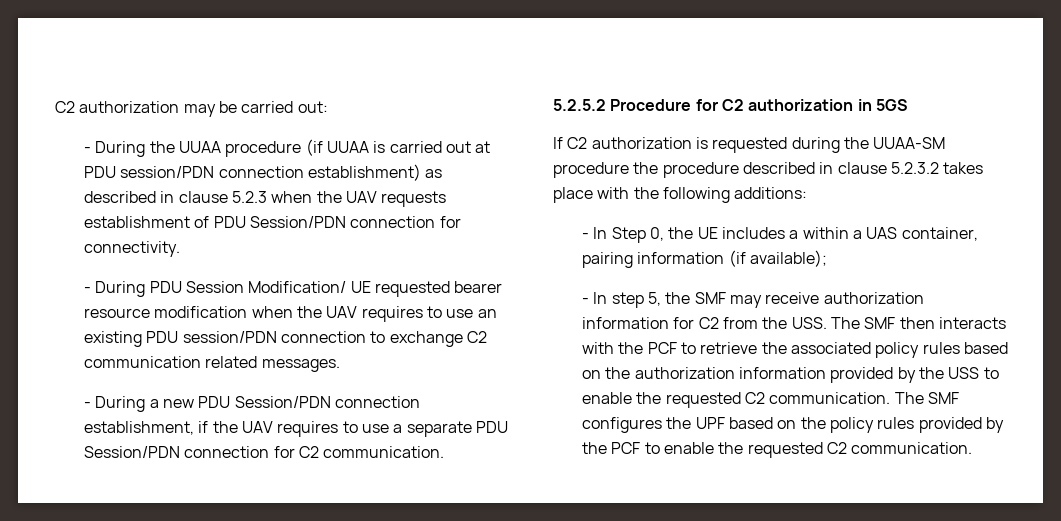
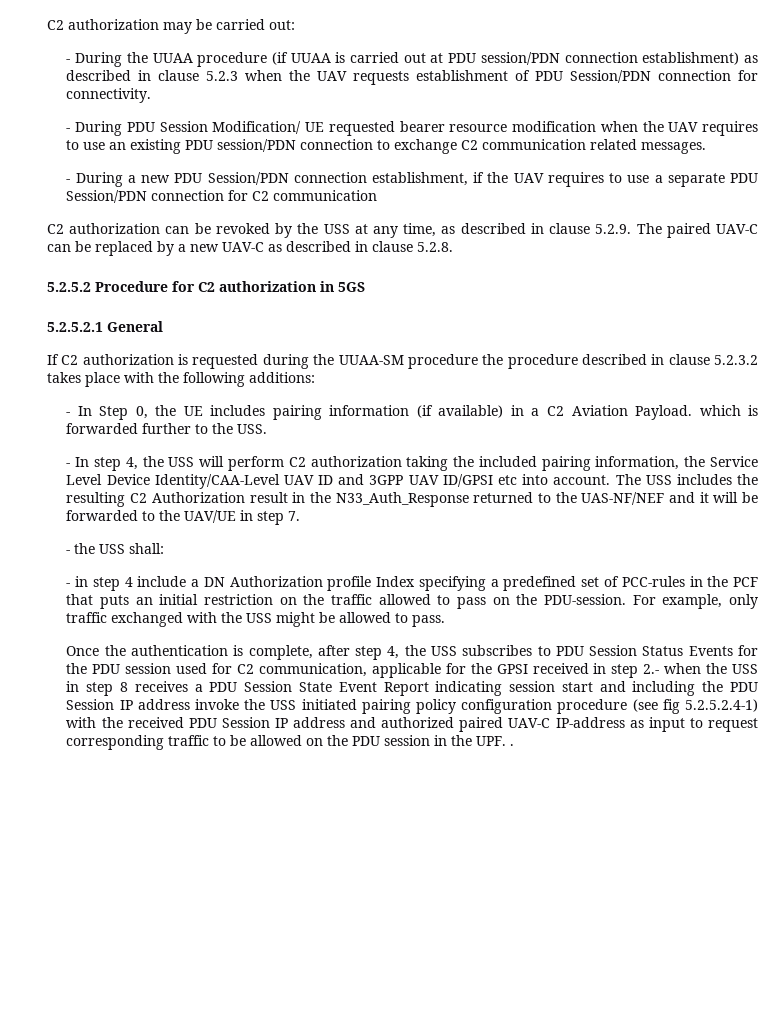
[323,446,445,458] communication. -> [273,190,378,201] [47,223,758,238] [47,241,453,256] communication // C2 authorization can be revoked by the USS at any time, as described in clause 5.2.9. The paired UAV-C can be replaced by a new UAV-C as described in clause 5.2.8.
(908, 105) none -> [47,321,163,332] // 5.2.5.2.1 General
[789,227,978,241] [582,250,828,268] [582,292,924,308] [582,317,1006,329] [582,342,1008,358] [582,367,999,383] [582,392,960,408] [582,417,1004,433] [582,442,973,458] a within a UAS container, pairing information (if available); // - In step 5, the SMF may receive authorization information for C2 from the USS. The SMF then interacts with the PCF to retrieve the associated policy rules based on the authorization information provided by the USS to enable the requested C2 communication. The SMF configures the UPF based on the policy rules provided by the PCF to enable the requested C2 communication. -> [272,405,758,420] [66,423,268,434] [66,456,759,471] [66,474,758,489] [66,492,758,507] [66,510,301,525] [66,543,165,554] [66,576,758,591] [66,594,759,609] [66,612,446,627] [66,645,759,660] [66,663,759,678] [66,681,759,696] [66,699,758,714] [66,717,759,732] [66,735,515,750] pairing information (if available) in a C2 Aviation Payload. which is forwarded further to the USS. // - In step 4, the USS will perform C2 authorization taking the included pairing information, the Service Level Device Identity/CAA-Level UAV ID and 3GPP UAV ID/GPSI etc into account. The USS includes the resulting C2 Authorization result in the N33_Auth_Response returned to the UAS-NF/NEF and it will be forwarded to the UAV/UE in step 7. // - the USS shall: // - in step 4 include a DN Authorization profile Index specifying a predefined set of PCC-rules in the PCF that puts an initial restriction on the traffic allowed to pass on the PDU-session. For example, only traffic exchanged with the USS might be allowed to pass. // Once the authentication is complete, after step 4, the USS subscribes to PDU Session Status Events for the PDU session used for C2 communication, applicable for the GPSI received in step 2.- when the USS in step 8 receives a PDU Session State Event Report indicating session start and including the PDU Session IP address invoke the USS initiated pairing policy configuration procedure (see fig 5.2.5.2.4-1) with the received PDU Session IP address and authorized paired UAV-C IP-address as input to request corresponding traffic to be allowed on the PDU session in the UPF. .

